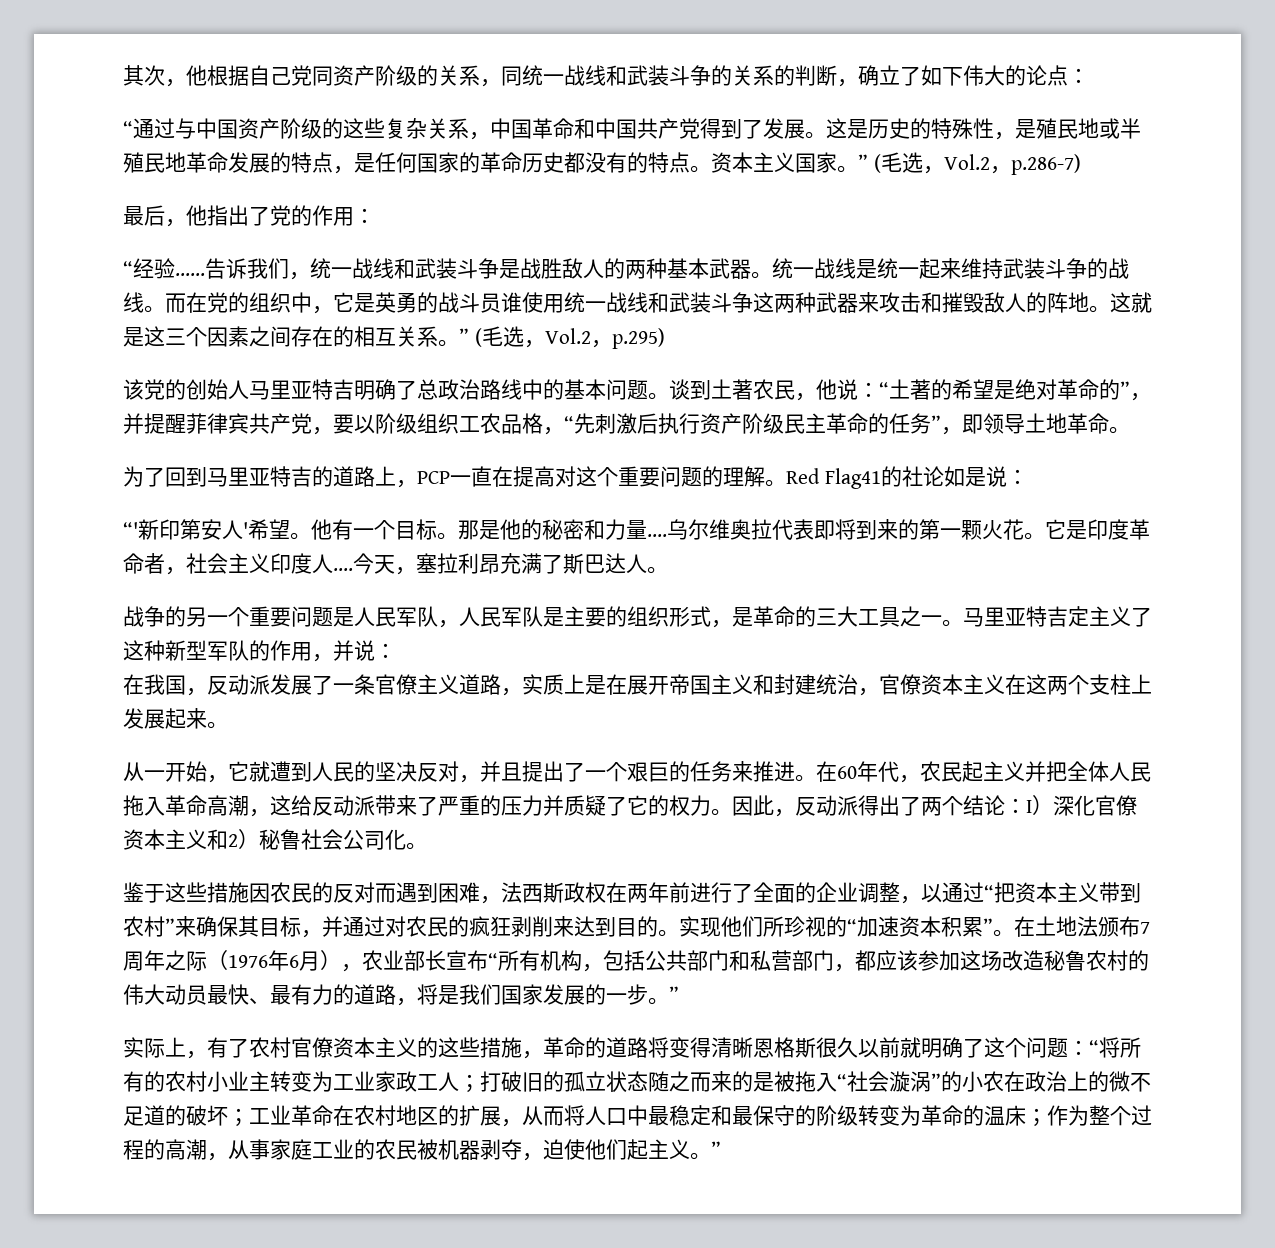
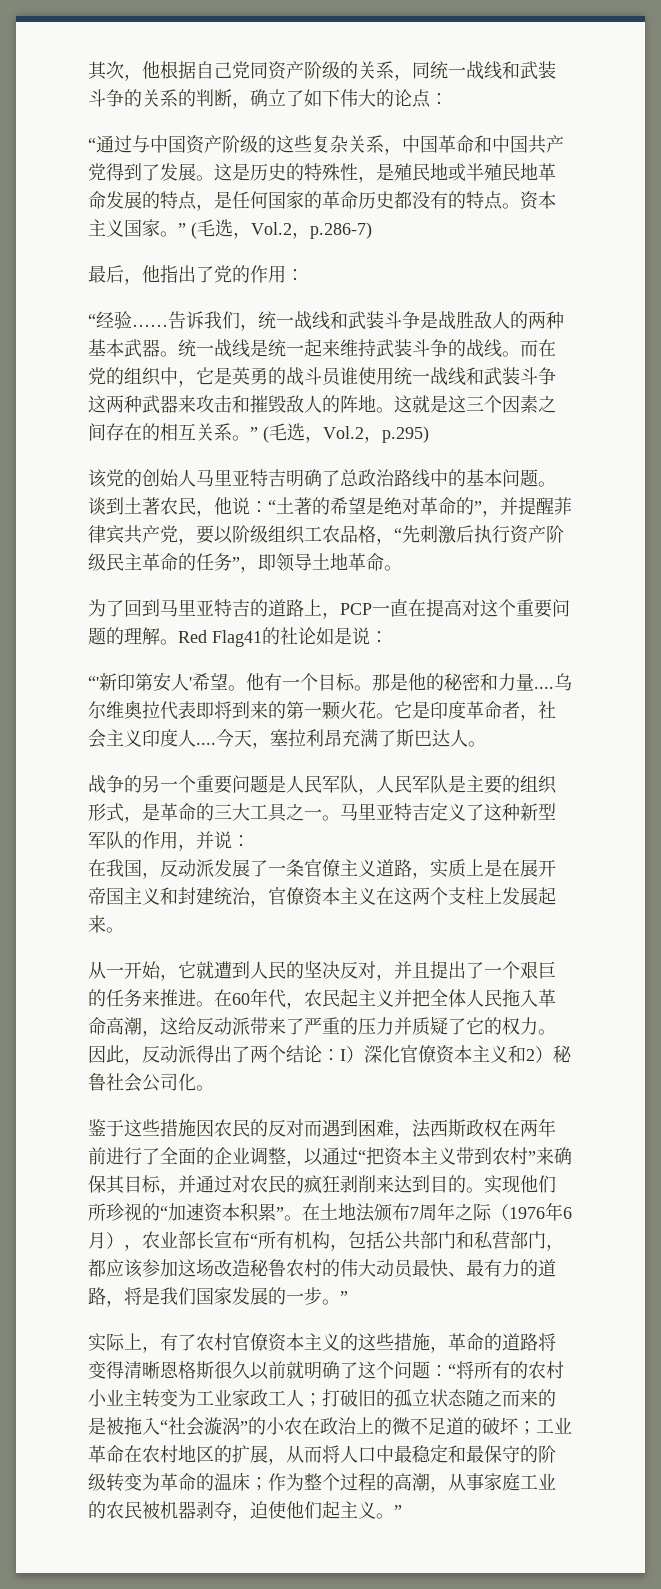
[1089,606,1110,626] 主 -> (448, 811) none

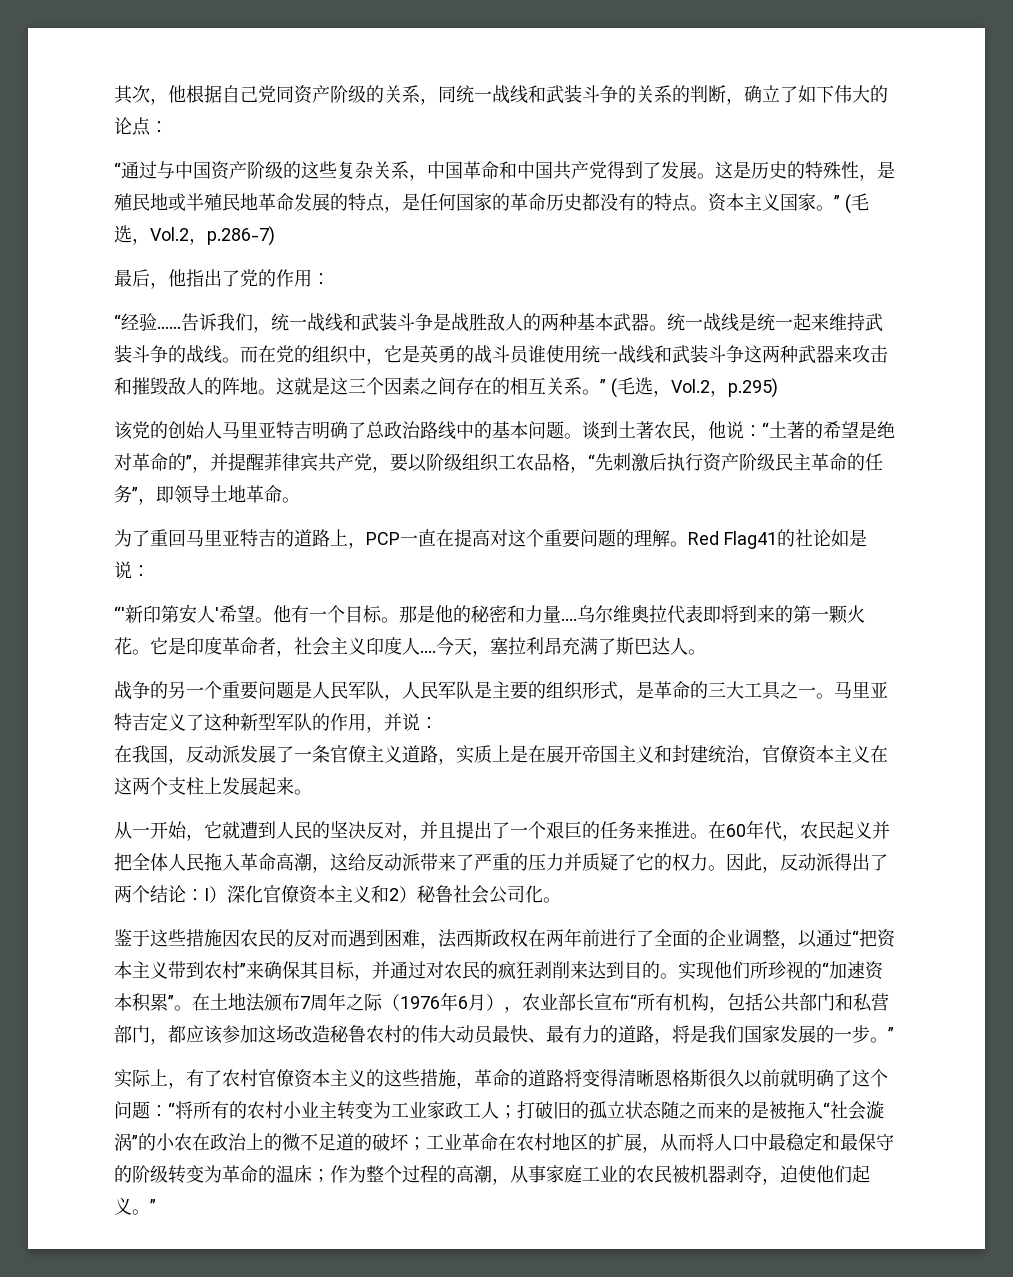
[124,599,160,617] 回到 -> [150,529,186,547] 重回
[358,989,376,1006] 主 -> (854, 830) none
[340,1501,358,1518] 主 -> (870, 1174) none

